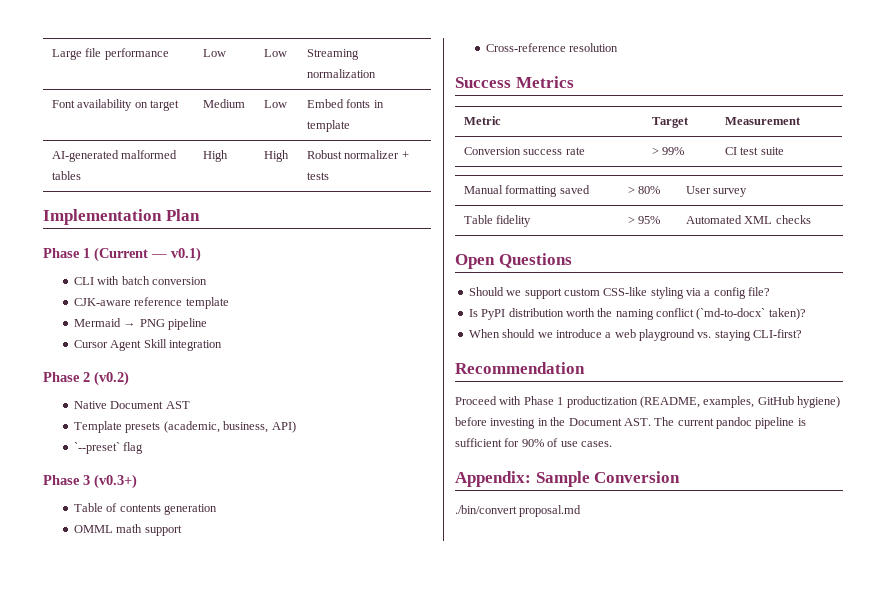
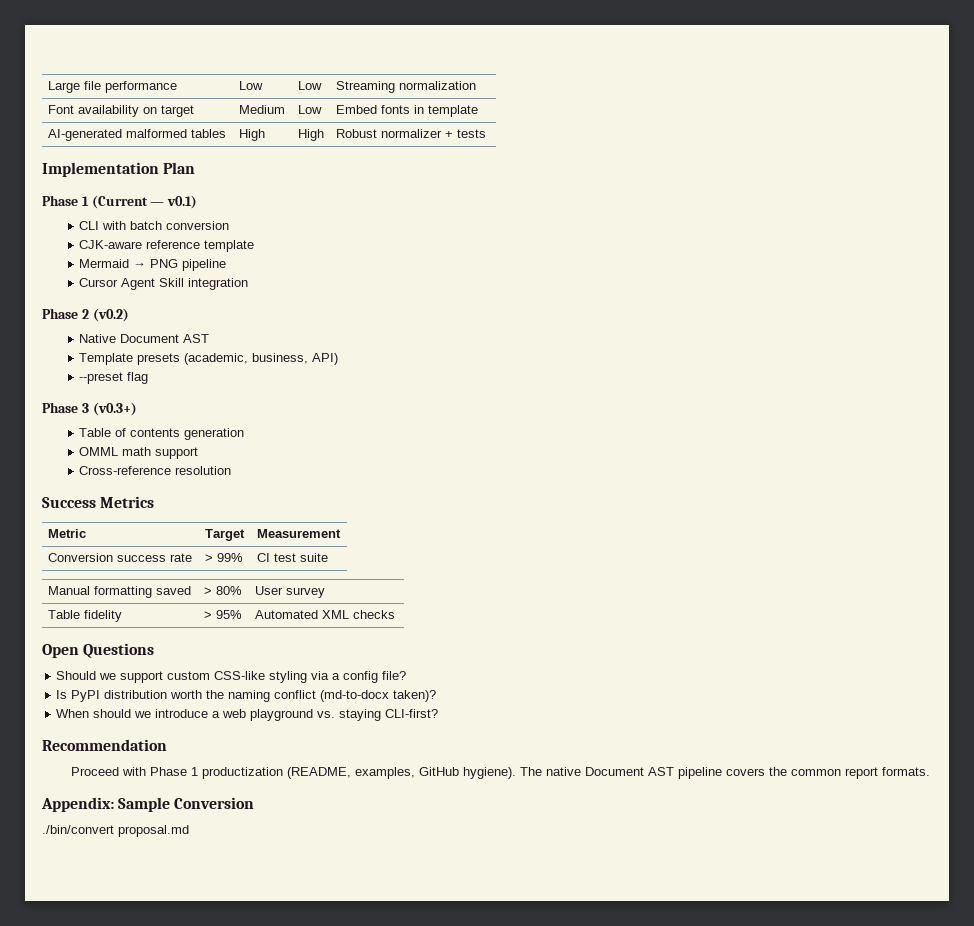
[74,442,121,454] `--preset` -> [79,372,124,384] --preset
[696,308,766,320] (`md-to-docx` -> [320,690,390,702] (md-to-docx
[797,396,840,408] [455,417,806,429] [455,438,612,447] hygiene) before investing in the Document AST. The current pandoc pipeline is sufficient for 90% of use cases. -> [463,767,931,779] hygiene). The native Document AST pipeline covers the common report formats.

